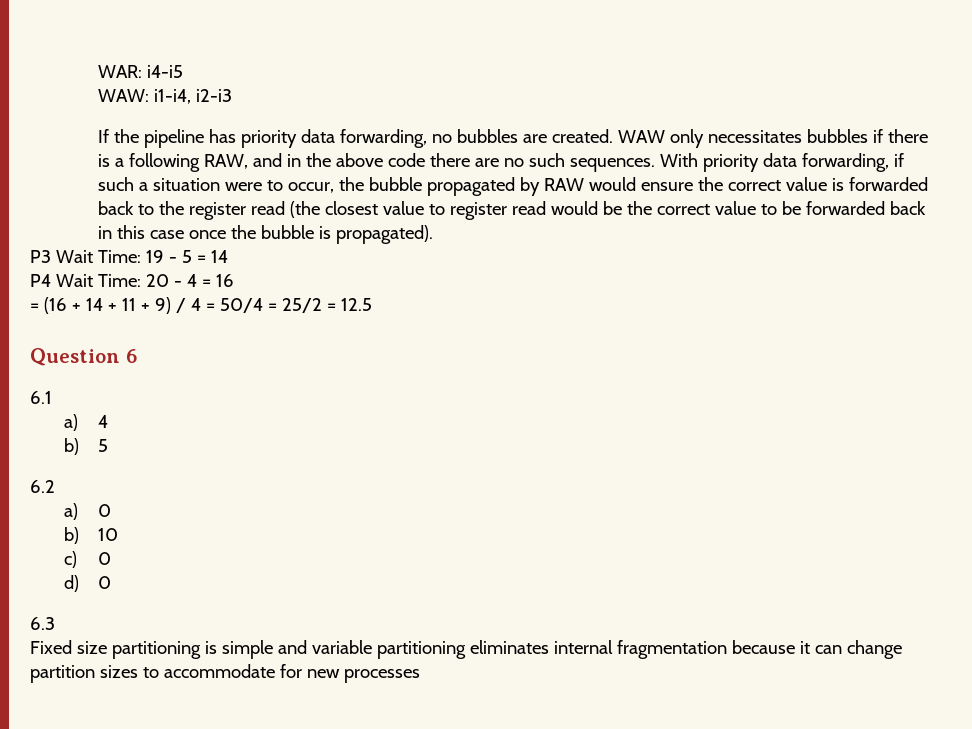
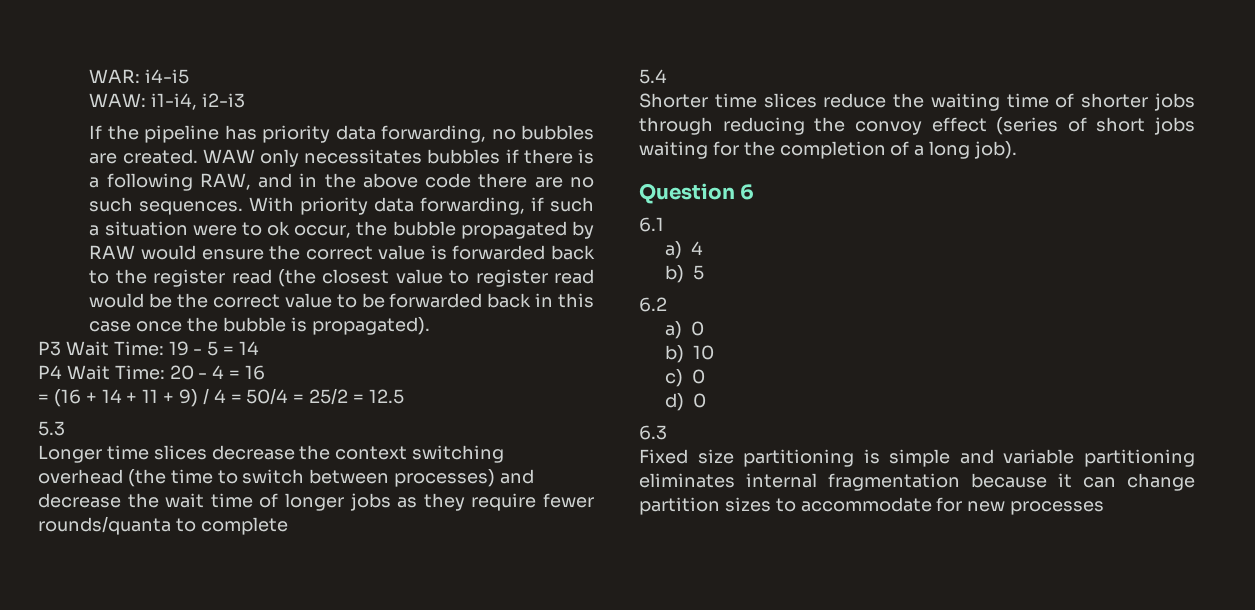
(284, 185) none -> [267,221,291,236] ok
(372, 304) none -> [38,421,65,436] [38,445,505,463] [38,469,535,487] [38,493,595,511] [38,516,288,535] [639,69,667,84] [639,93,1195,111] [639,117,1195,135] [639,141,1018,159] // 5.3 // Longer time slices decrease the context switching overhead (the time to switch between processes) and decrease the wait time of longer jobs as they require fewer rounds/quanta to complete // 5.4 // Shorter time slices reduce the waiting time of shorter jobs through reducing the convoy effect (series of short jobs waiting for the completion of a long job).

